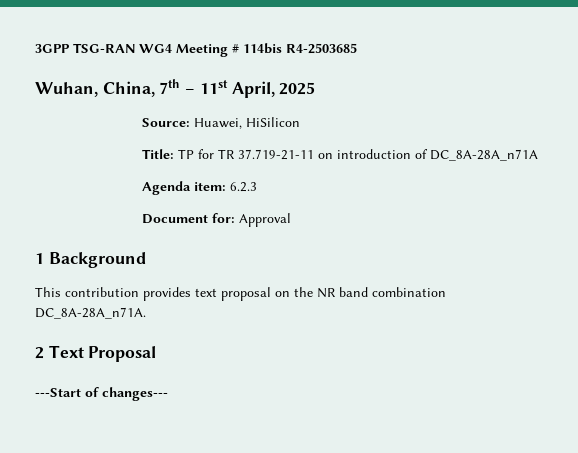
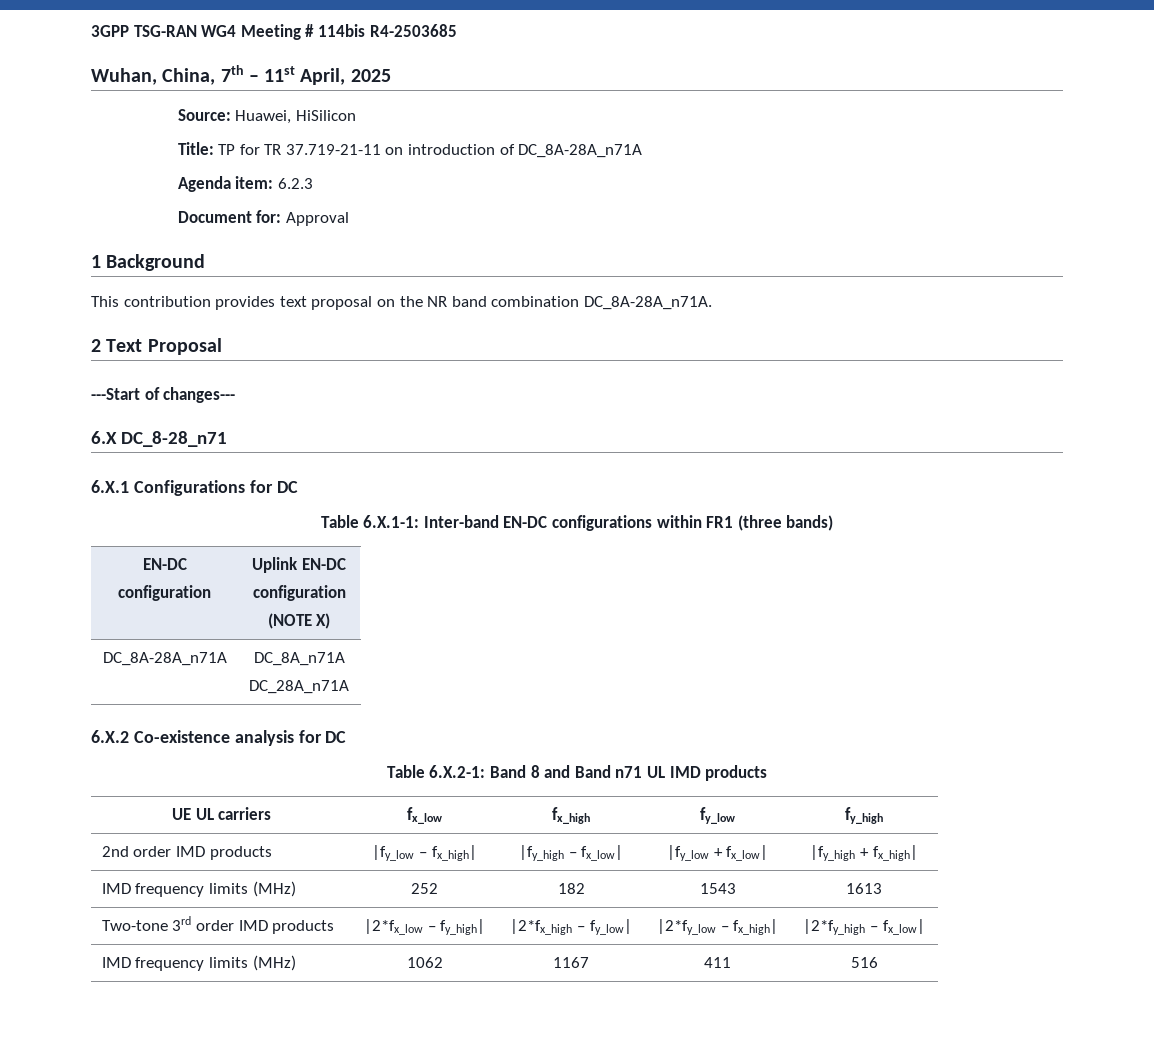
(168, 394) none -> [91,431,227,447] [91,480,298,496] [320,515,834,531] [142,558,187,570] [118,585,211,601] [252,557,346,573] [252,585,346,601] [267,613,331,629] [102,652,227,666] [253,652,345,666] [249,680,349,694] [91,730,347,746] [386,765,768,781] [171,807,272,820] [407,807,442,824] [552,807,590,824] [700,807,735,824] [845,807,883,824] [101,846,272,860] [372,845,477,861] [518,845,624,861] [666,845,769,861] [810,845,918,861] [101,881,296,897] [411,883,438,894] [557,883,585,894] [699,883,736,894] [846,883,882,894] [101,916,335,934] [363,919,486,935] [510,919,632,935] [656,919,779,935] [803,919,925,935] [101,955,296,971] [406,957,443,968] [553,957,589,968] [704,957,731,968] [850,957,878,968] // 6.X DC_8-28_n71 // 6.X.1 Configurations for DC // Table 6.X.1-1: Inter-band EN-DC configurations within FR1 (three bands) // EN-DC // configuration | Uplink EN-DC // configuration // (NOTE X) // DC_8A-28A_n71A | DC_8A_n71A // DC_28A_n71A // 6.X.2 Co-existence analysis for DC // Table 6.X.2-1: Band 8 and Band n71 UL IMD products // UE UL carriers | fx_low | fx_high | fy_low | fy_high // 2nd order IMD products | |fy_low – fx_high| | |fy_high – fx_low| | |fy_low + fx_low| | |fy_high + fx_high| // IMD frequency limits (MHz) | 252 | 182 | 1543 | 1613 // Two-tone 3rd order IMD products | |2*fx_low – fy_high| | |2*fx_high – fy_low| | |2*fy_low – fx_high| | |2*fy_high – fx_low| // IMD frequency limits (MHz) | 1062 | 1167 | 411 | 516

